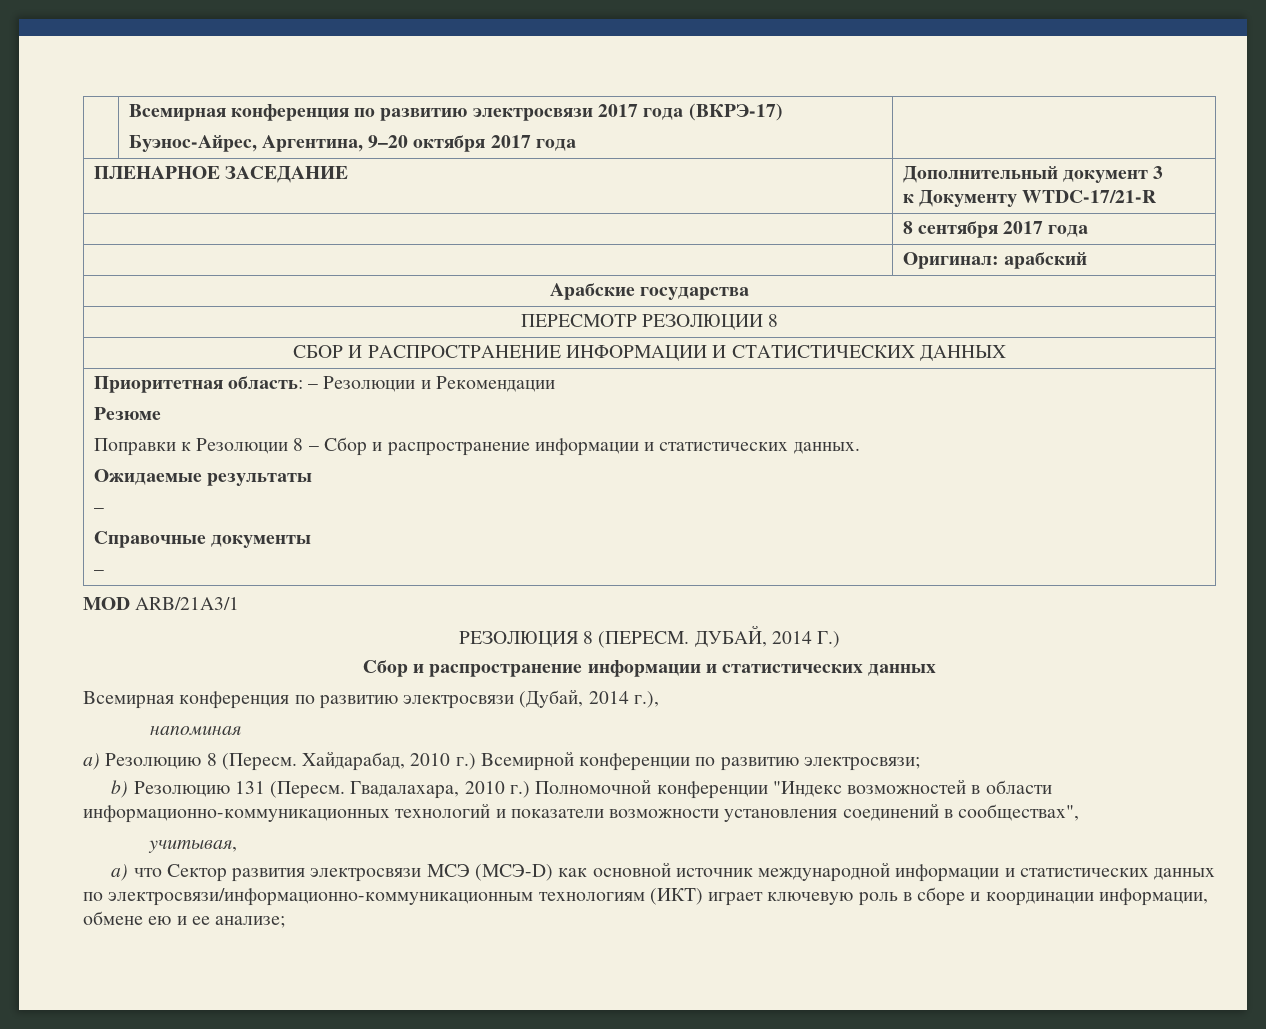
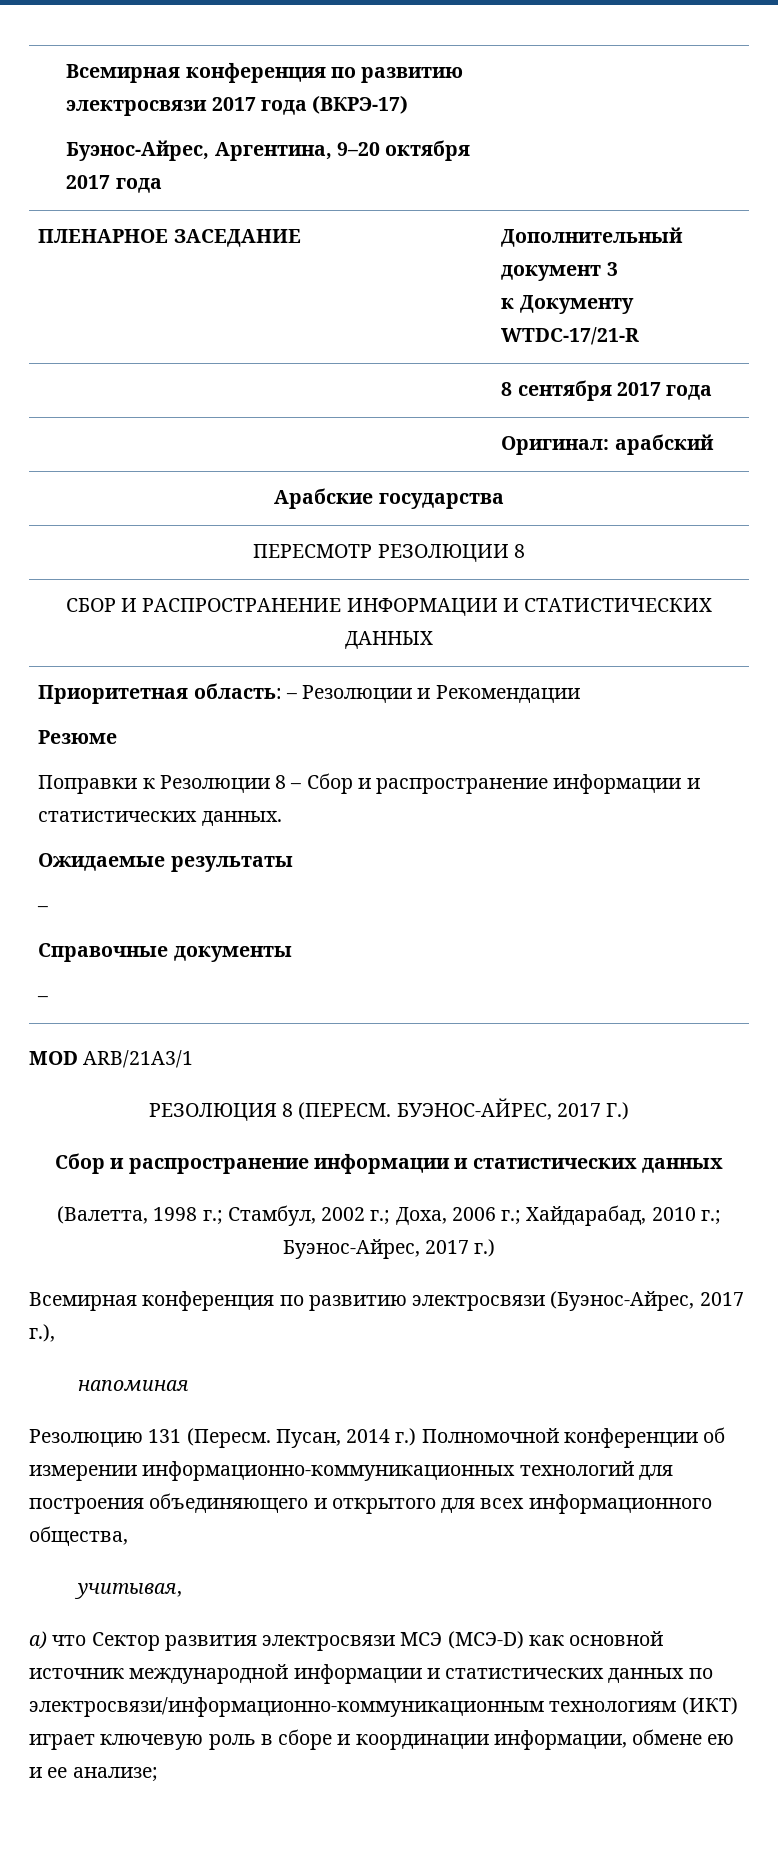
[694,625,812,647] ДУБАЙ, 2014 -> [396,1098,601,1120] БУЭНОС-АЙРЕС, 2017
[83,689,629,709] // Всемирная конференция по развитию электросвязи (Дубай, 2014 -> [57,1205,721,1226] [282,1239,496,1259] [29,1291,744,1311] // (Валетта, 1998 г.; Стамбул, 2002 г.; Доха, 2006 г.; Хайдарабад, 2010 г.; Буэнос-Айрес, 2017 г.) // Всемирная конференция по развитию электросвязи (Буэнос-Айрес, 2017
[83,751,920,771] [111,780,129,798] а) Резолюцию 8 (Пересм. Хайдарабад, 2010 г.) Всемирной конференции по развитию электросвязи; // b) -> (190, 1385) none
[350,781,505,799] Гвадалахара, 2010 -> [275,1429,391,1448] Пусан, 2014
[772,779,1052,797] [83,803,1080,823] "Индекс возможностей в области информационно-коммуникационных технологий и показатели возможности установления соединений в сообществах", -> [703,1427,726,1443] [29,1461,673,1481] [29,1493,712,1514] [29,1526,128,1546] об измерении информационно-коммуникационных технологий для построения объединяющего и открытого для всех информационного общества,

